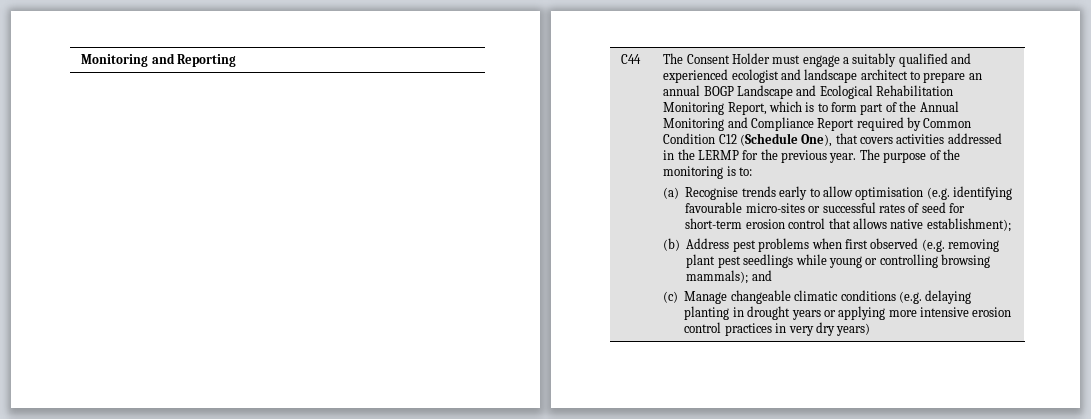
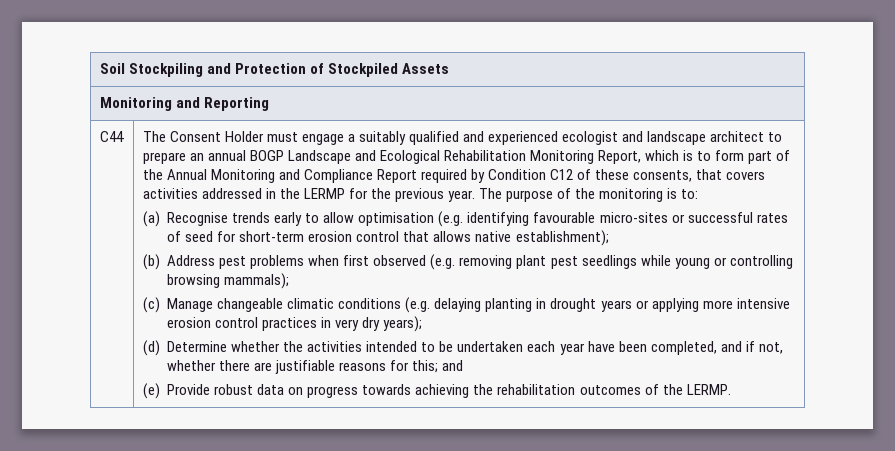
(81, 60) none -> [99,63,449,77] Soil Stockpiling and Protection of Stockpiled Assets //
[923,118,972,128] Common -> (485, 176) none
[739,133,833,147] (Schedule One), -> [577,169,693,182] of these consents,
[751,270,772,281] and -> (290, 281) none
[836,323,871,336] years) -> [383,316,423,332] [142,340,783,356] [167,360,464,374] [142,383,731,399] years); // (d) Determine whether the activities intended to be undertaken each year have been completed, and if not, whether there are justifiable reasons for this; and // (e) Provide robust data on progress towards achieving the rehabilitation outcomes of the LERMP.

